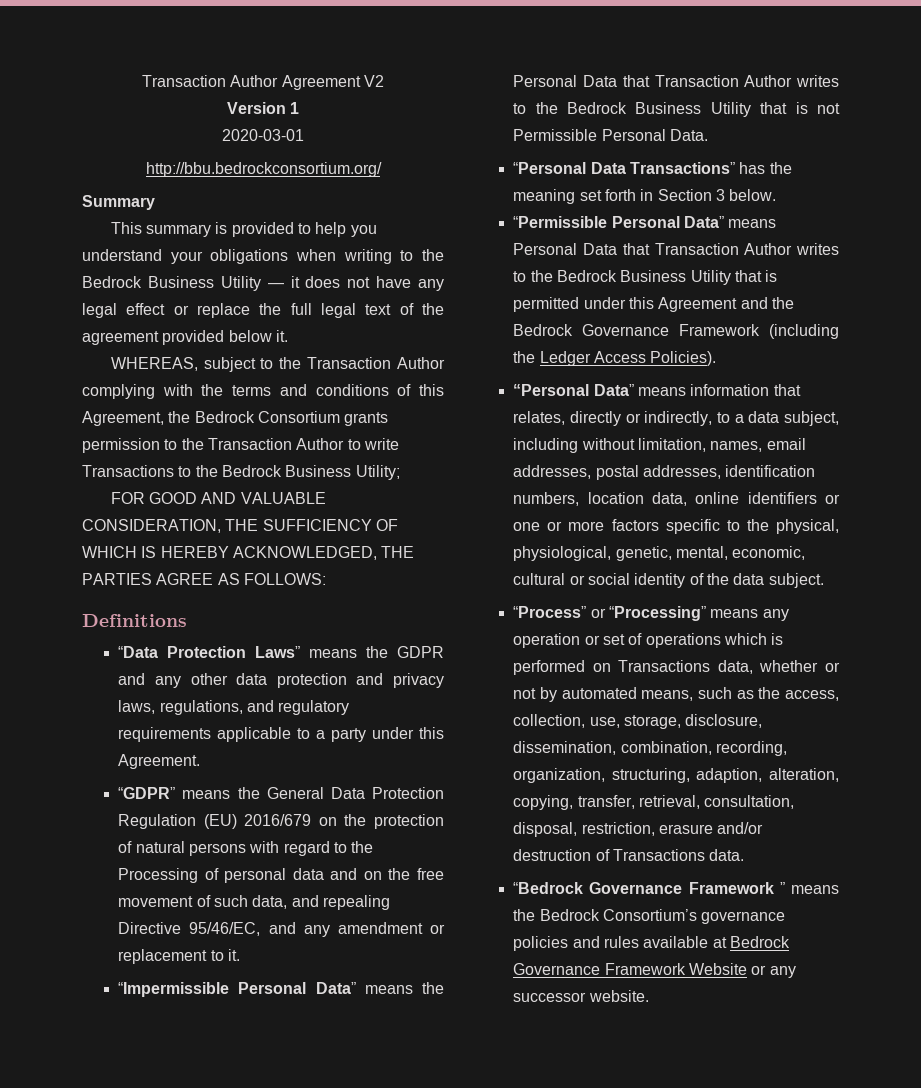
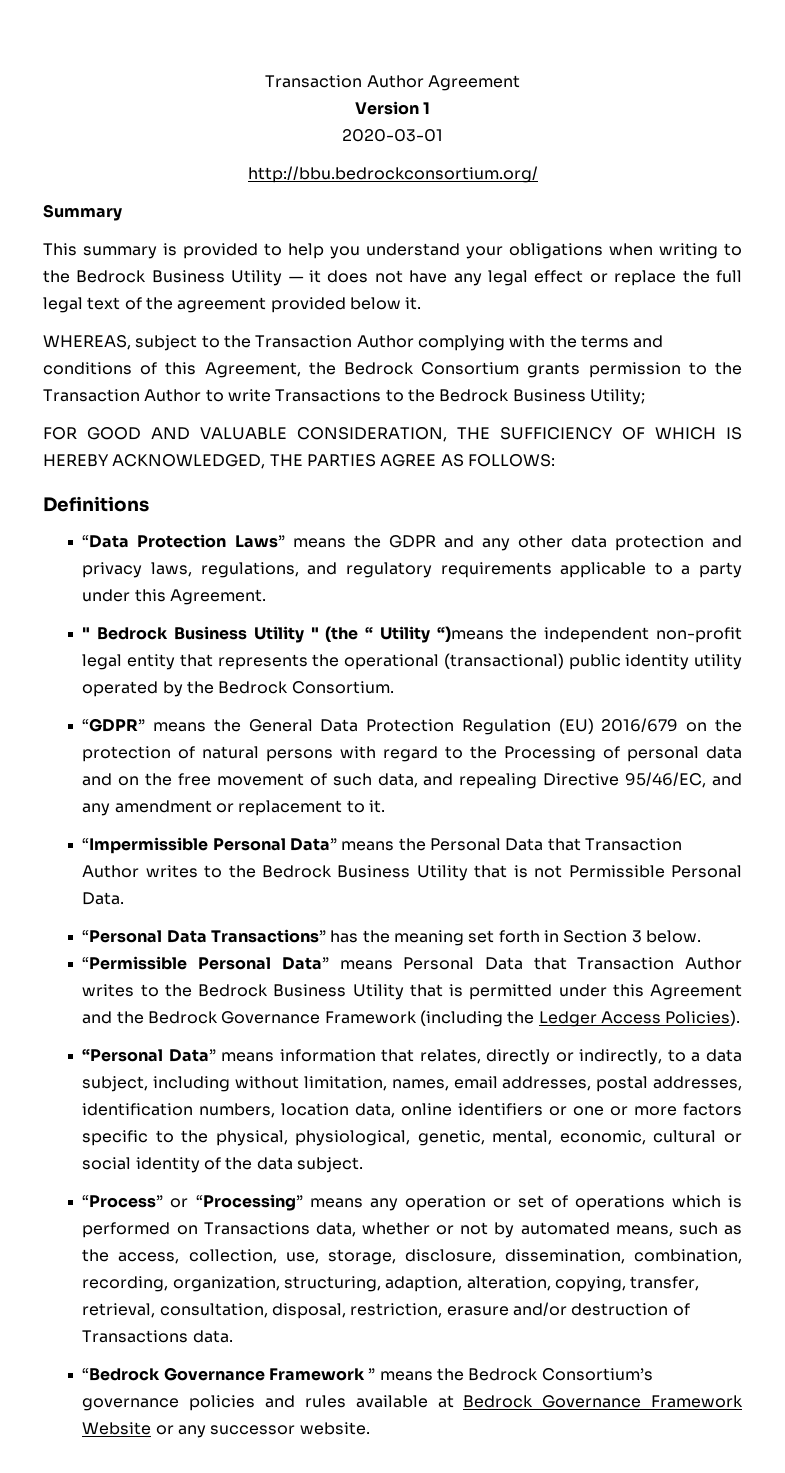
[363,75,384,87] V2 -> (520, 83) none
(201, 761) none -> [82,626,743,643] [82,653,742,670] [82,681,394,697] // " Bedrock Business Utility " (the “ Utility “)means the independent non-profit legal entity that represents the operational (transactional) public identity utility operated by the Bedrock Consortium.

